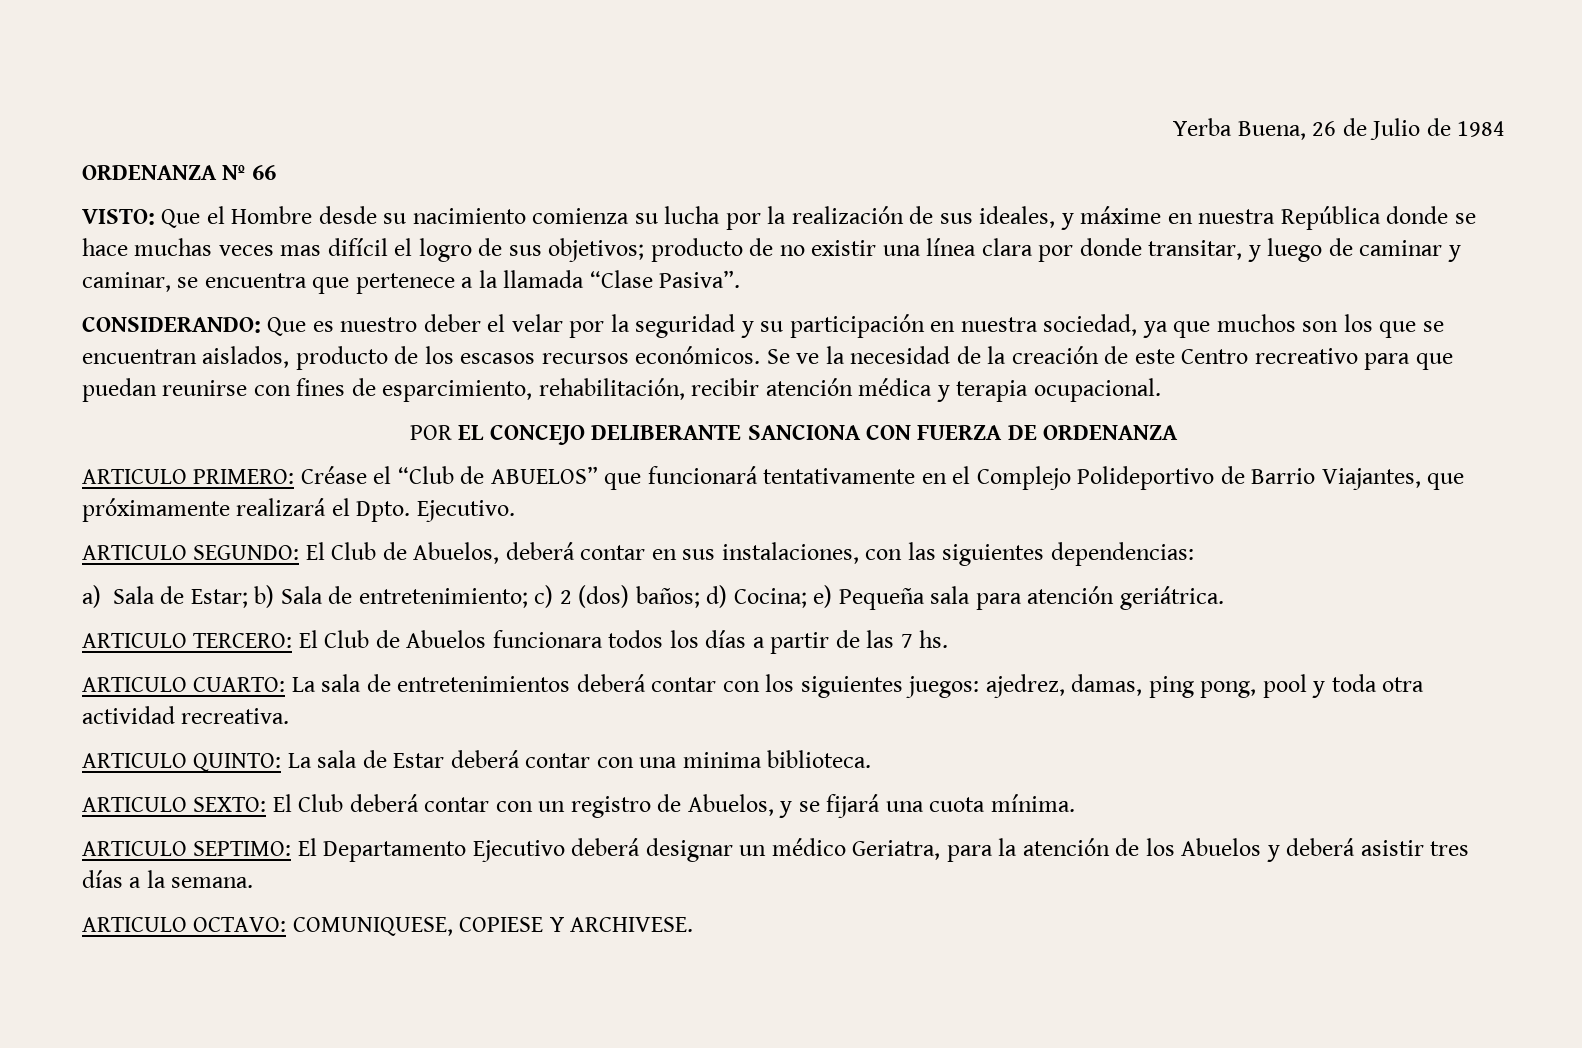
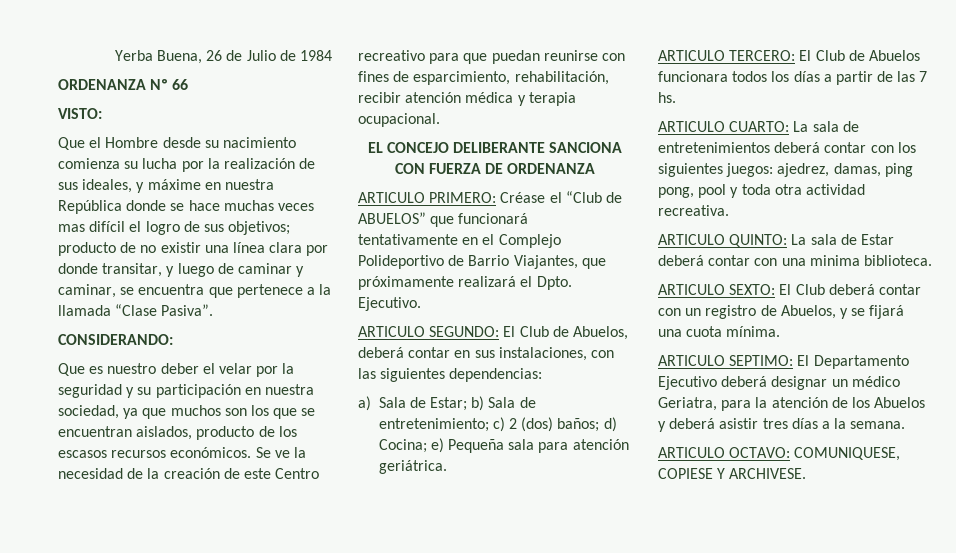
(155, 217) none -> (102, 113) //
(261, 325) none -> (173, 339) //
[409,425,452,440] POR -> (440, 120) none

